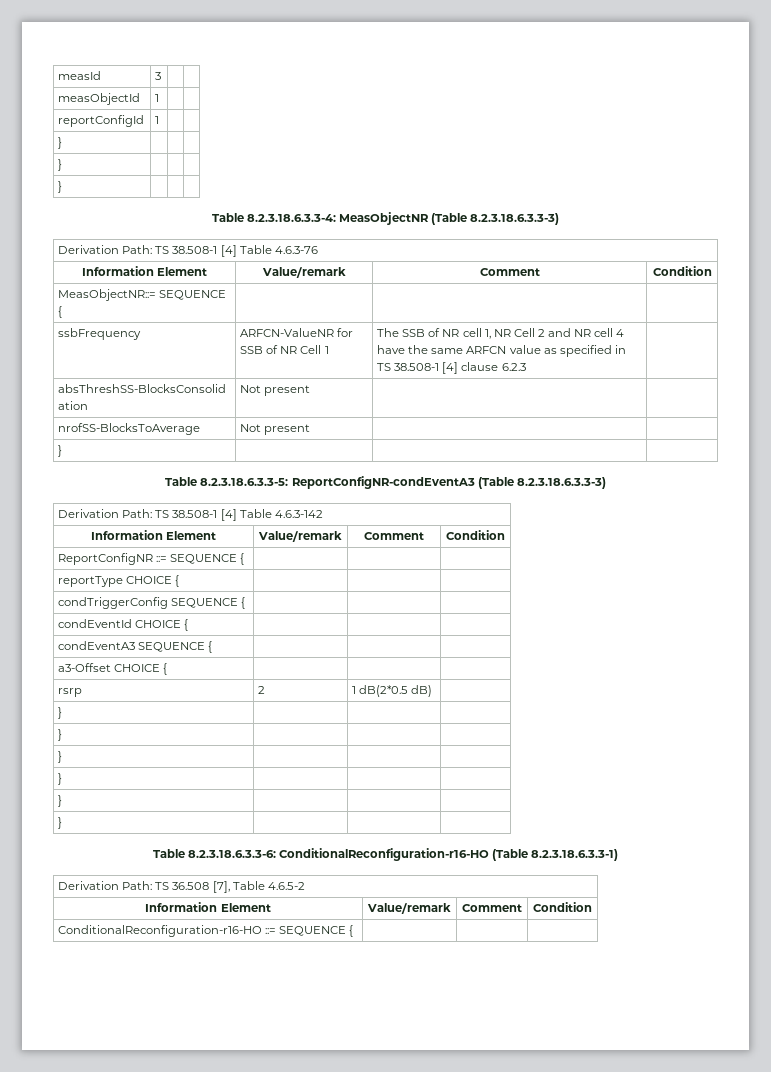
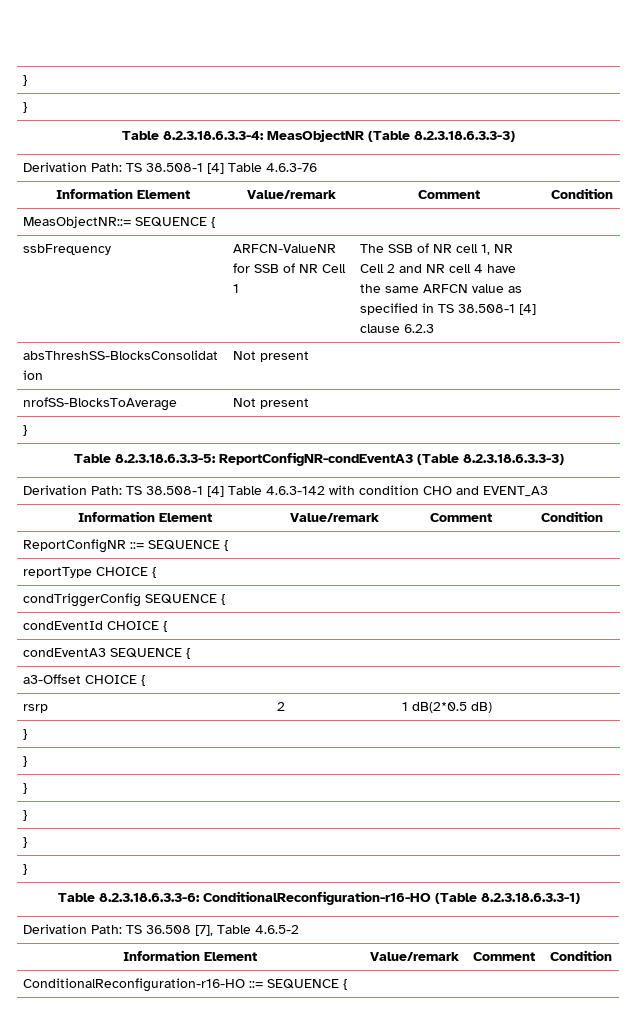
[58,71,102,80] [155,72,162,80] [58,93,141,105] [155,94,160,102] [58,115,145,127] [155,116,160,124] [58,137,63,149] measId | 3 | | // measObjectId | 1 | | // reportConfigId | 1 | | // } | | | // -> (23, 80) none
(323, 514) none -> [329,485,549,497] with condition CHO and EVENT_A3

